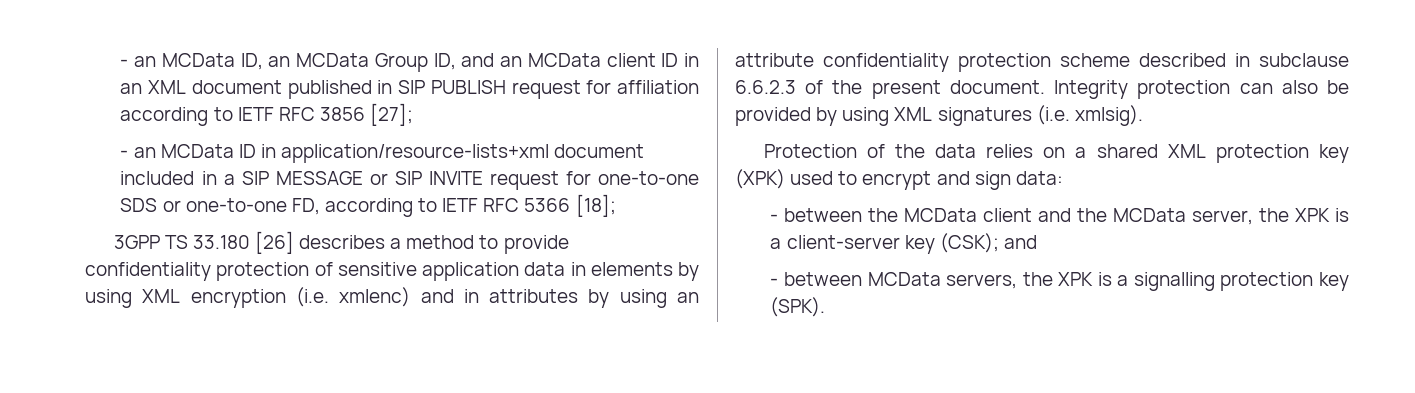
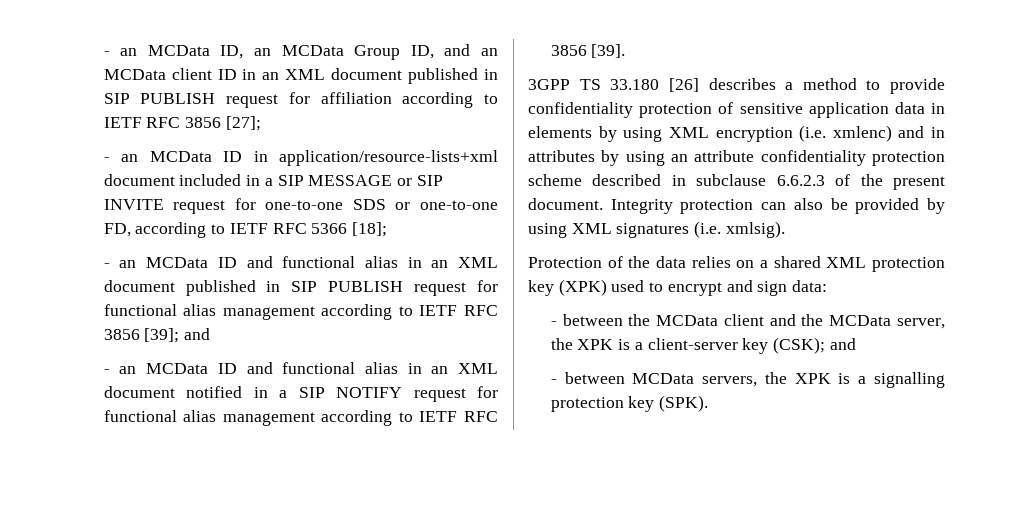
(616, 205) none -> [103,256,499,268] [103,280,499,296] [103,304,498,320] [103,328,211,343] [103,362,499,374] [103,386,498,402] [103,410,498,426] [550,44,626,58] // - an MCData ID and functional alias in an XML document published in SIP PUBLISH request for functional alias management according to IETF RFC 3856 [39]; and // - an MCData ID and functional alias in an XML document notified in a SIP NOTIFY request for functional alias management according to IETF RFC 3856 [39].

